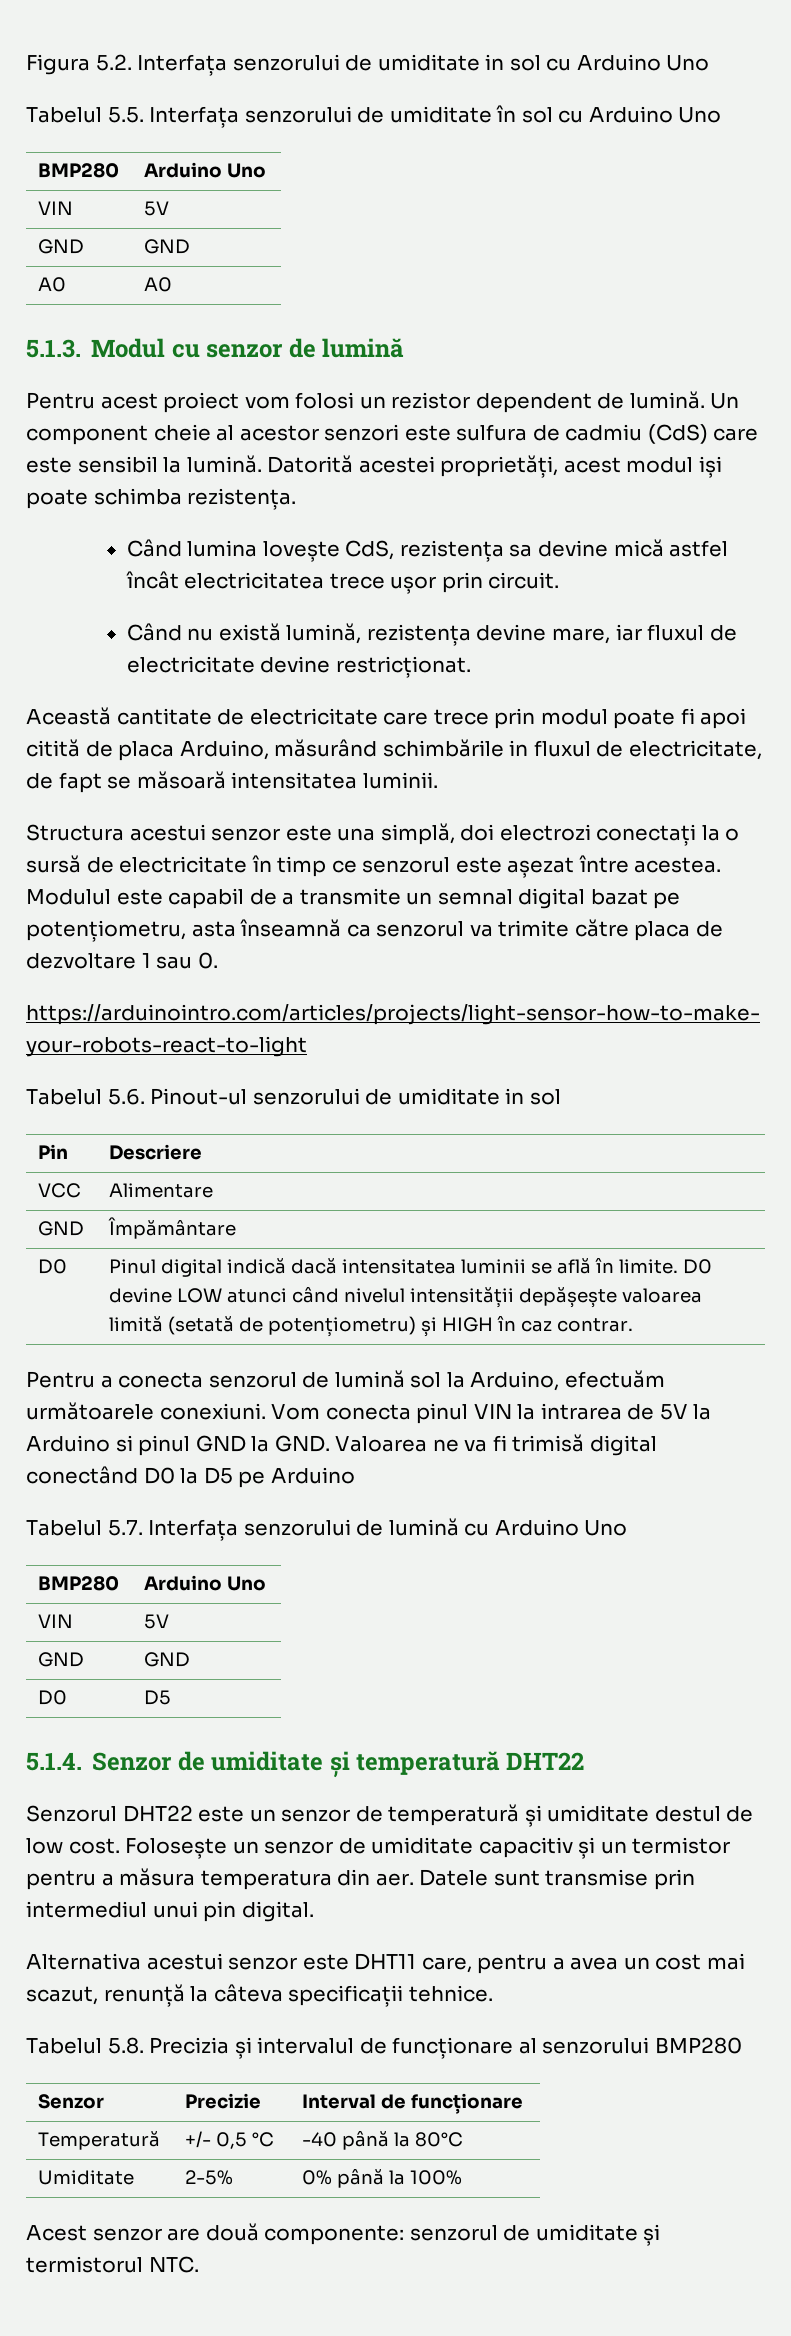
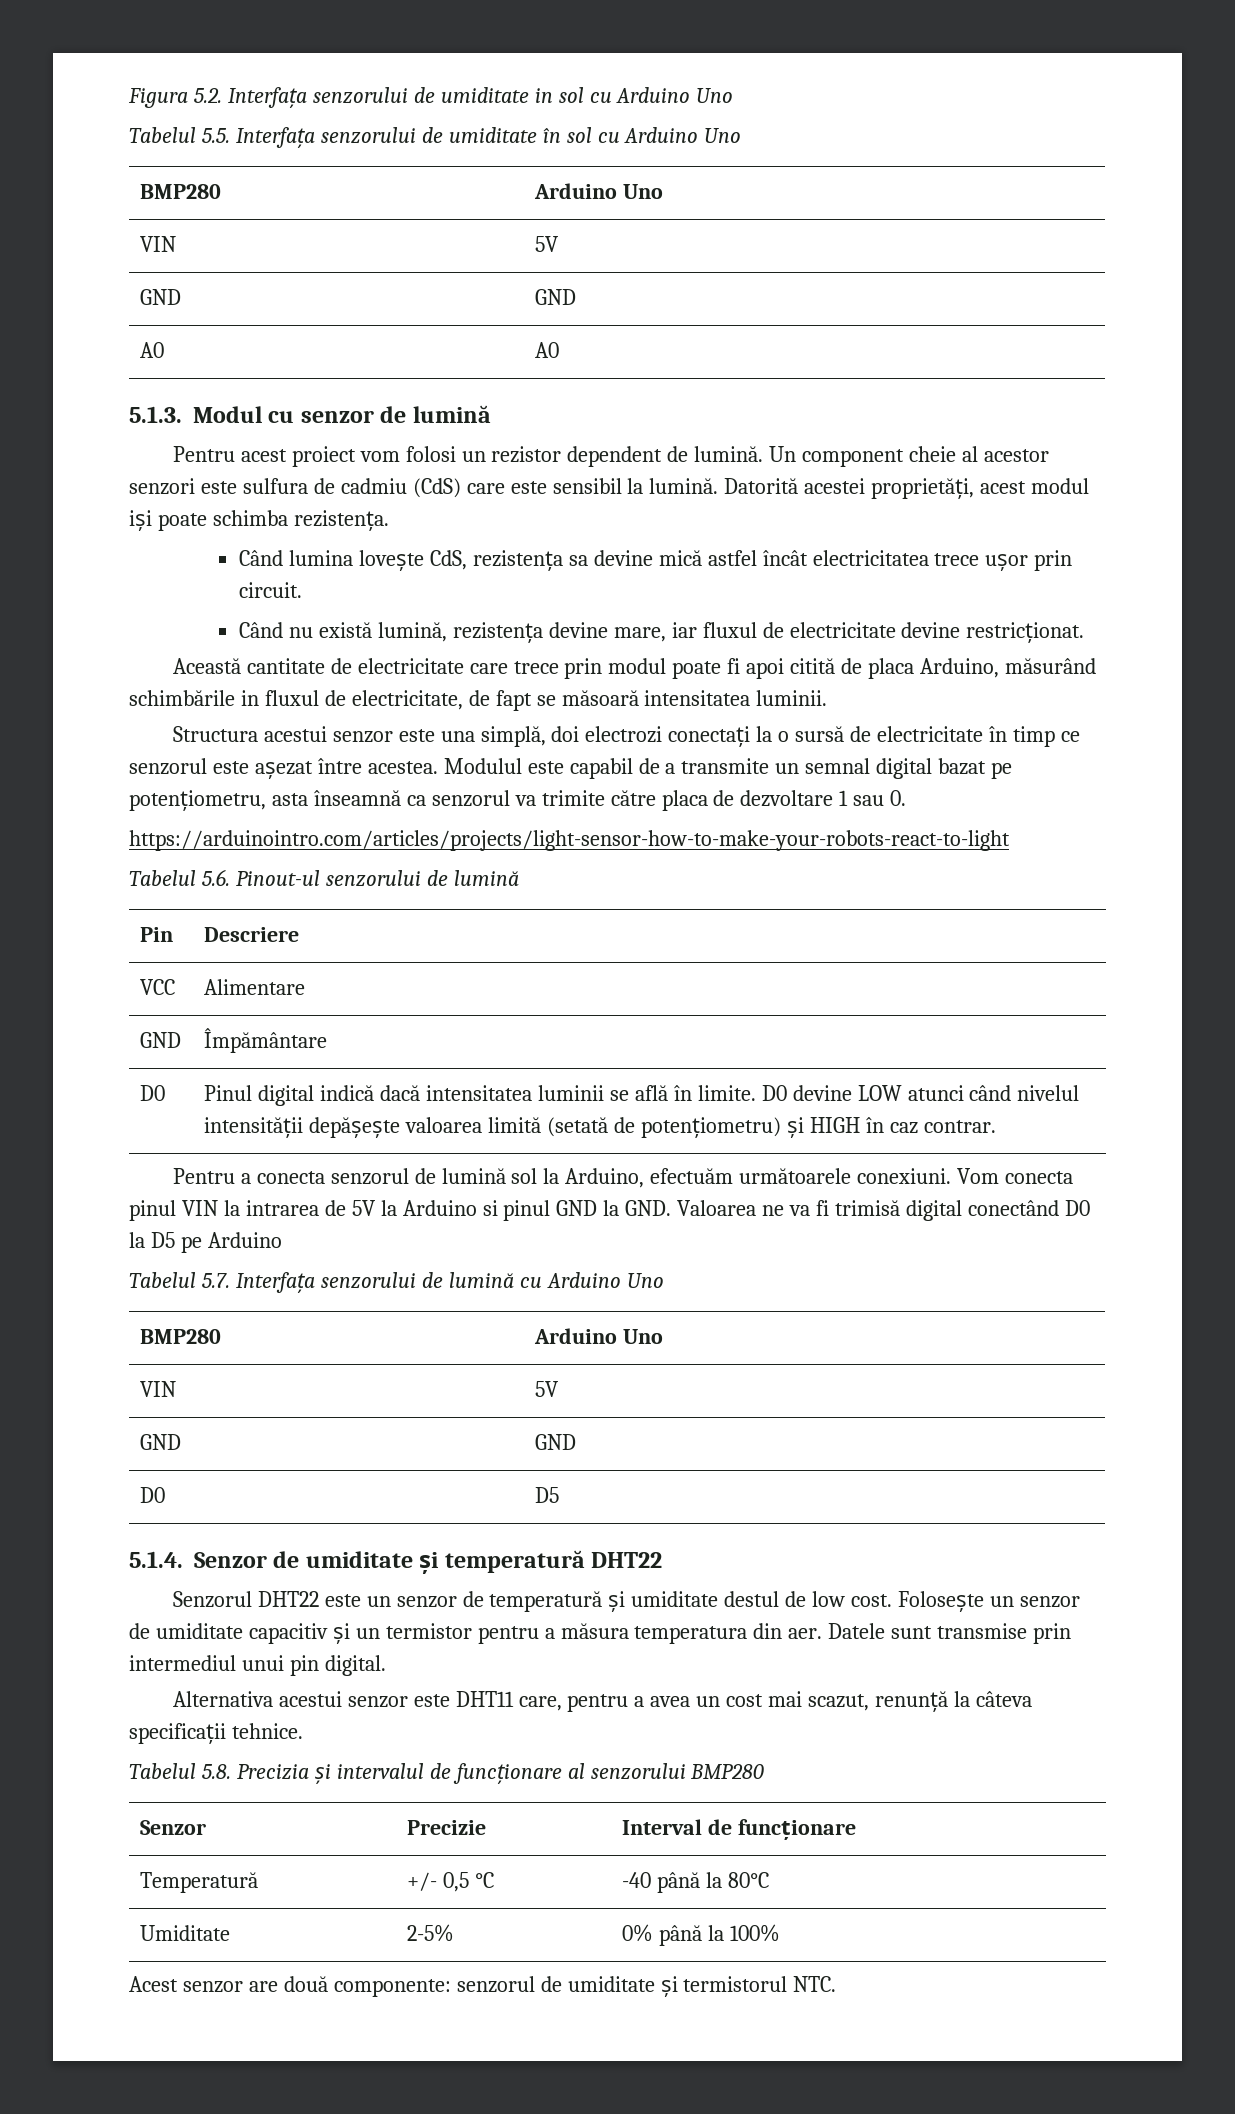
[397,1088,561,1105] umiditate in sol -> [453,870,519,886] lumină

